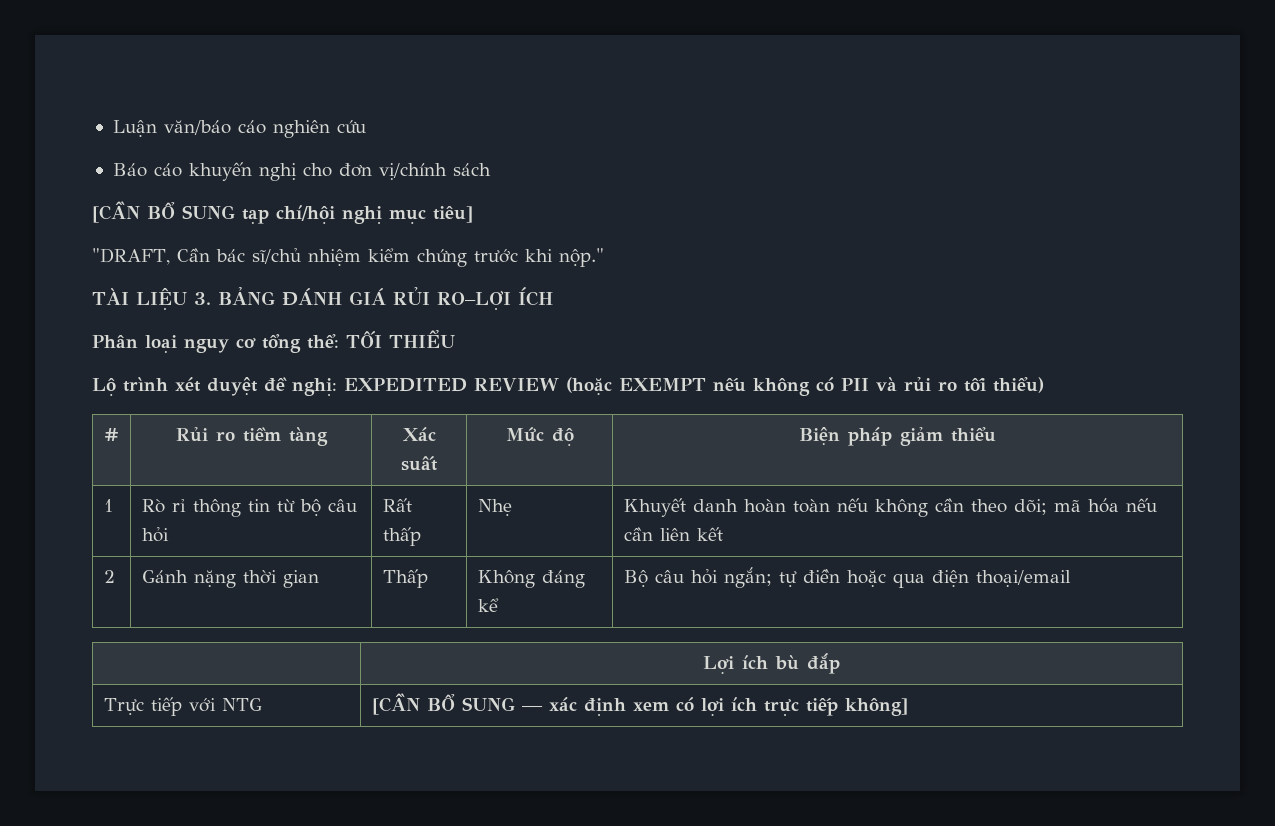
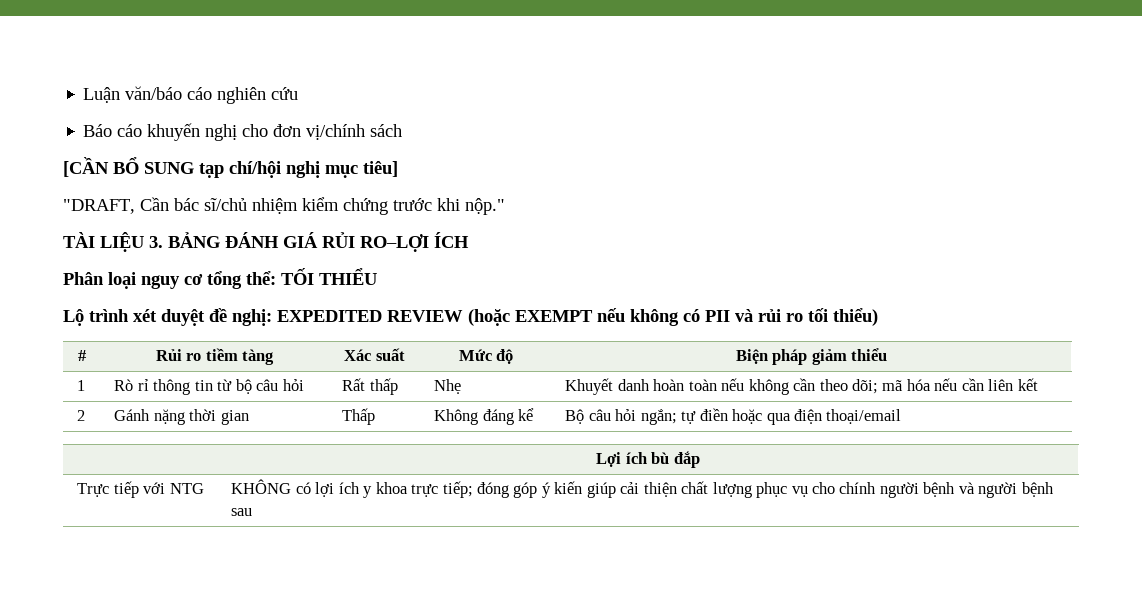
[372,693,909,716] [CẦN BỔ SUNG — xác định xem có lợi ích trực tiếp không] -> [231,479,1054,498] [231,508,253,516] KHÔNG có lợi ích y khoa trực tiếp; đóng góp ý kiến giúp cải thiện chất lượng phục vụ cho chính người bệnh và người bệnh sau

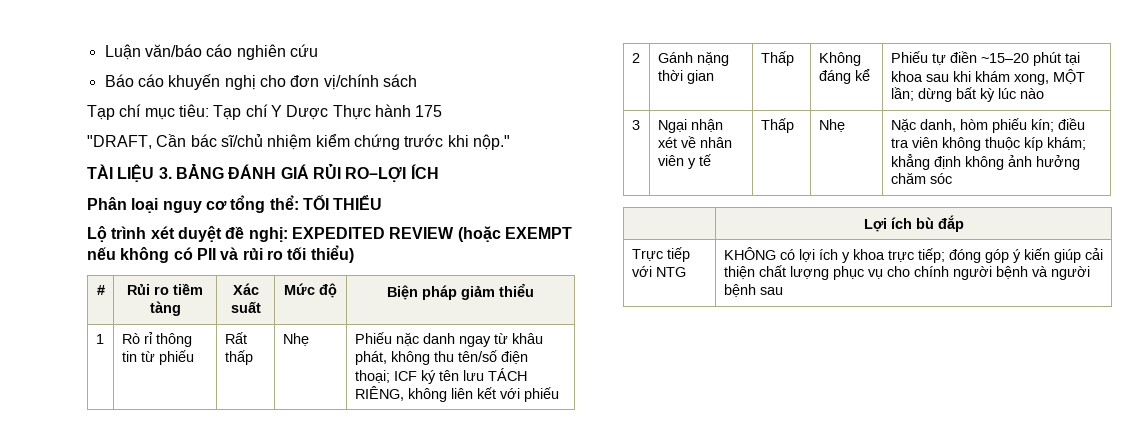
[63,157,398,178] [CẦN BỔ SUNG tạp chí/hội nghị mục tiêu] -> [87,104,443,120] Tạp chí mục tiêu: Tạp chí Y Dược Thực hành 175
[235,379,304,394] bộ câu hỏi -> [158,350,194,365] phiếu
[565,378,984,395] Khuyết danh hoàn toàn nếu không cần theo dõi; mã hóa nếu cần -> [354,332,543,347] [354,350,528,365] [354,368,527,384] [354,386,447,402] Phiếu nặc danh ngay từ khâu phát, không thu tên/số điện thoại; ICF ký tên lưu TÁCH RIÊNG, không
(1038, 384) none -> [499,387,559,402] với phiếu
[565,408,902,425] Bộ câu hỏi ngắn; tự điền hoặc qua điện thoại/email -> [890,51,1080,66] [890,69,1085,85] [890,87,1044,102] [631,120,640,130] [657,119,723,133] [657,136,732,148] [657,154,711,169] [760,118,794,133] [818,119,845,132] [890,118,1085,133] [890,137,1086,151] [890,154,1080,170] [890,172,952,184] Phiếu tự điền ~15–20 phút tại khoa sau khi khám xong, MỘT lần; dừng bất kỳ lúc nào // 3 | Ngại nhận xét về nhân viên y tế | Thấp | Nhẹ | Nặc danh, hòm phiếu kín; điều tra viên không thuộc kíp khám; khẳng định không ảnh hưởng chăm sóc

